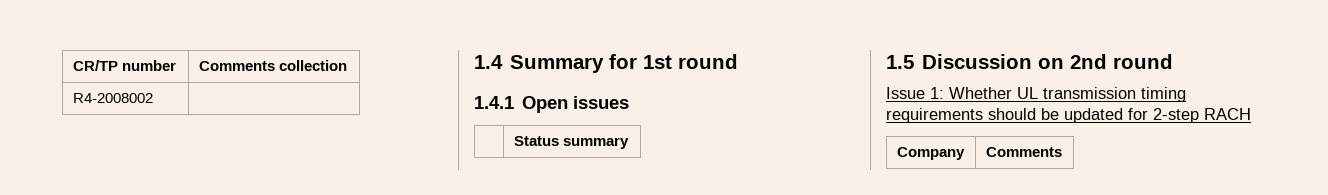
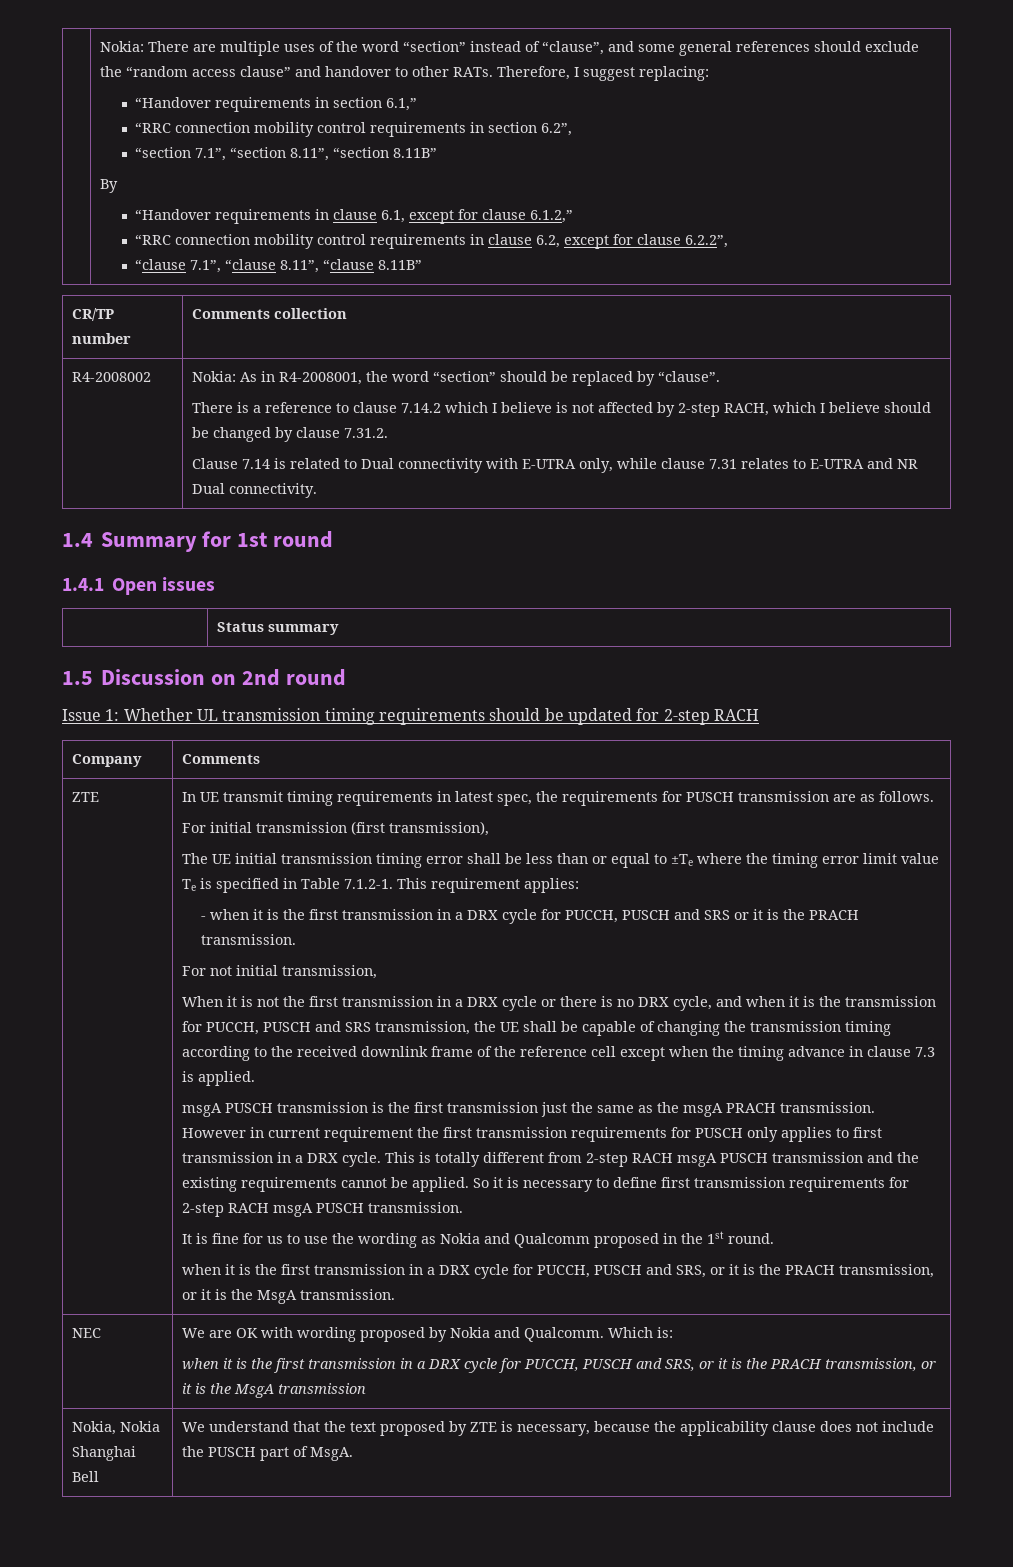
(72, 65) none -> [100,41,920,56] [100,66,710,81] [134,97,417,112] [134,122,572,137] [134,147,437,161] [100,179,119,193] [134,209,573,224] [134,234,728,249] [134,259,422,273] | Nokia: There are multiple uses of the word “section” instead of “clause”, and some general references should exclude the “random access clause” and handover to other RATs. Therefore, I suggest replacing: // “Handover requirements in section 6.1,” // “RRC connection mobility control requirements in section 6.2”, // “section 7.1”, “section 8.11”, “section 8.11B” // By // “Handover requirements in clause 6.1, except for clause 6.1.2,” // “RRC connection mobility control requirements in clause 6.2, except for clause 6.2.2”, // “clause 7.1”, “clause 8.11”, “clause 8.11B” //
(153, 98) none -> [192,371,721,386] [192,402,932,417] [192,427,389,442] [192,458,919,473] [192,483,318,498] Nokia: As in R4-2008001, the word “section” should be replaced by “clause”. // There is a reference to clause 7.14.2 which I believe is not affected by 2-step RACH, which I believe should be changed by clause 7.31.2. // Clause 7.14 is related to Dual connectivity with E-UTRA only, while clause 7.31 relates to E-UTRA and NR Dual connectivity.
(1062, 152) none -> [72,792,100,802] [182,791,935,806] [182,821,490,836] [182,853,940,868] [182,878,580,893] [200,909,859,924] [200,934,296,945] [182,965,378,979] [182,996,937,1011] [182,1021,892,1036] [182,1046,936,1061] [182,1071,256,1086] [182,1102,876,1117] [182,1127,883,1142] [182,1152,920,1167] [182,1177,910,1192] [182,1202,464,1217] [182,1231,775,1248] [182,1264,935,1279] [182,1289,396,1304] [72,1328,102,1338] [182,1327,674,1342] [182,1358,937,1373] [182,1383,367,1398] [72,1421,161,1435] [72,1446,137,1461] [72,1471,100,1482] [182,1421,935,1436] [182,1446,354,1461] // ZTE | In UE transmit timing requirements in latest spec, the requirements for PUSCH transmission are as follows. // For initial transmission (first transmission), // The UE initial transmission timing error shall be less than or equal to ±Te where the timing error limit value Te is specified in Table 7.1.2-1. This requirement applies: // - when it is the first transmission in a DRX cycle for PUCCH, PUSCH and SRS or it is the PRACH transmission. // For not initial transmission, // When it is not the first transmission in a DRX cycle or there is no DRX cycle, and when it is the transmission for PUCCH, PUSCH and SRS transmission, the UE shall be capable of changing the transmission timing according to the received downlink frame of the reference cell except when the timing advance in clause 7.3 is applied. // msgA PUSCH transmission is the first transmission just the same as the msgA PRACH transmission. However in current requirement the first transmission requirements for PUSCH only applies to first transmission in a DRX cycle. This is totally different from 2-step RACH msgA PUSCH transmission and the existing requirements cannot be applied. So it is necessary to define first transmission requirements for 2-step RACH msgA PUSCH transmission. // It is fine for us to use the wording as Nokia and Qualcomm proposed in the 1st round. // when it is the first transmission in a DRX cycle for PUCCH, PUSCH and SRS, or it is the PRACH transmission, or it is the MsgA transmission. // NEC | We are OK with wording proposed by Nokia and Qualcomm. Which is: // when it is the first transmission in a DRX cycle for PUCCH, PUSCH and SRS, or it is the PRACH transmission, or it is the MsgA transmission // Nokia, Nokia Shanghai Bell | We understand that the text proposed by ZTE is necessary, because the applicability clause does not include the PUSCH part of MsgA.

